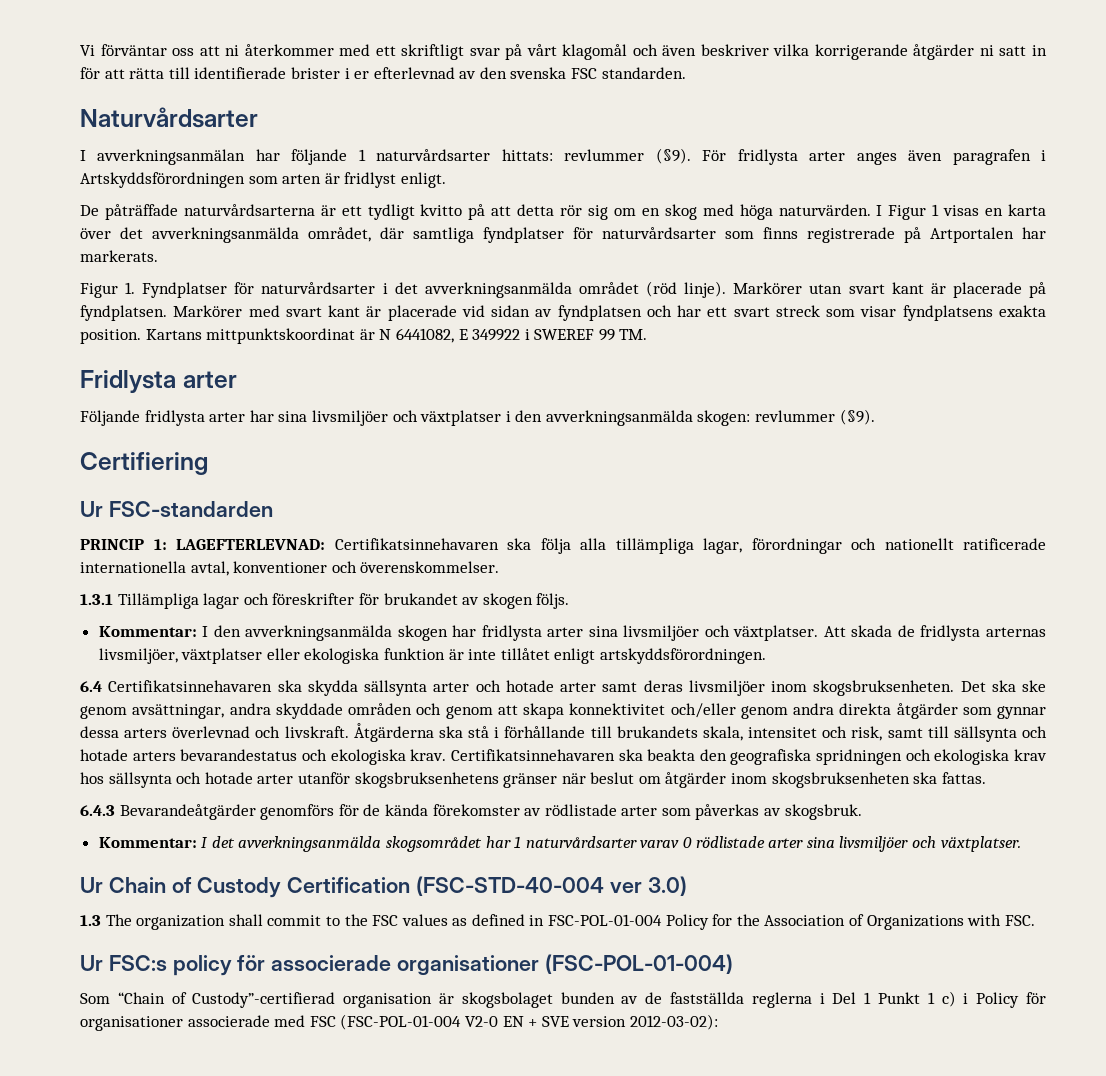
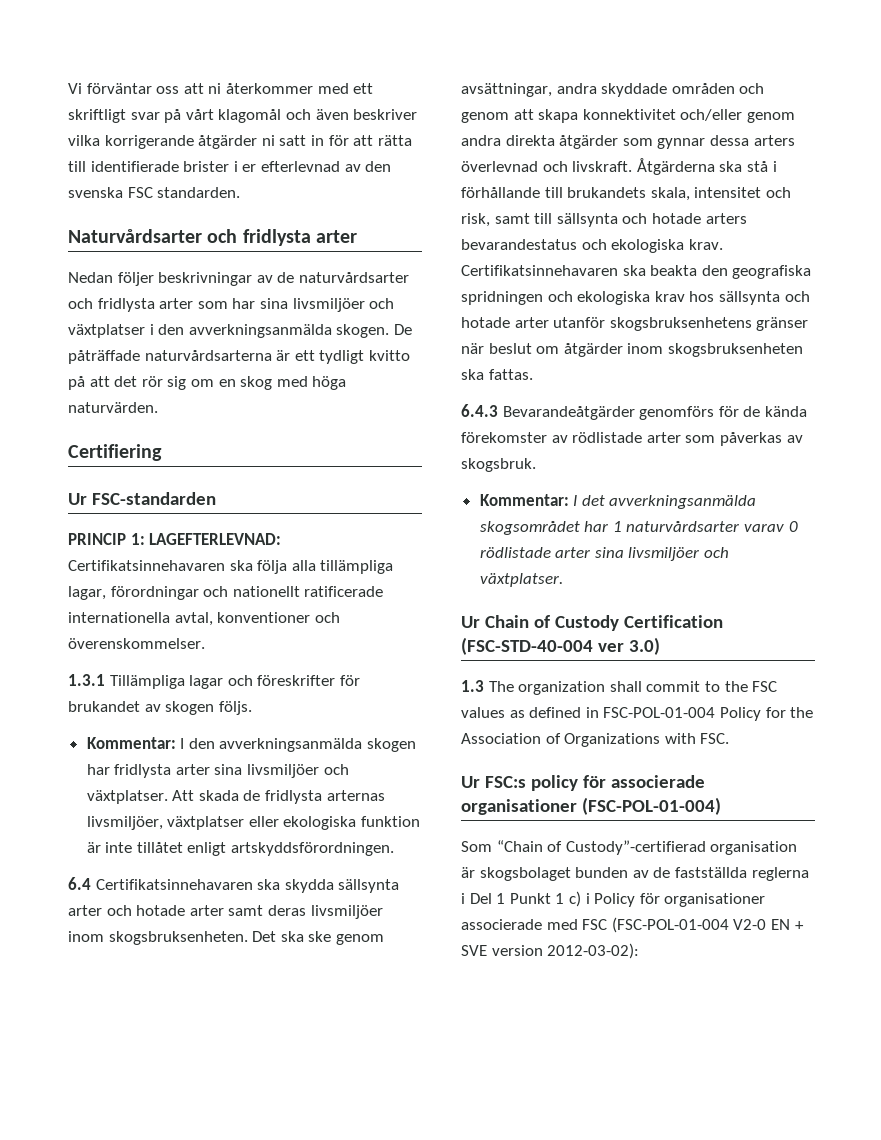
[80,148,1046,165] [80,172,446,188] // I avverkningsanmälan har följande 1 naturvårdsarter hittats: revlummer (§9). För fridlysta arter anges även paragrafen i Artskyddsförordningen som arten är fridlyst enligt. // -> [207,229,357,246] [68,272,409,286] [68,298,395,312] [68,324,390,338] och fridlysta arter // Nedan följer beskrivningar av de naturvårdsarter och fridlysta arter som har sina livsmiljöer och växtplatser i den avverkningsanmälda skogen.
[517,204,555,216] detta -> [114,376,138,387] det
[876,204,1046,220] [80,227,1046,243] [80,250,158,262] [80,281,1046,298] [80,305,1047,321] [80,328,648,344] [80,370,237,393] [80,409,875,426] I Figur 1 visas en karta över det avverkningsanmälda området, där samtliga fyndplatser för naturvårdsarter som finns registrerade på Artportalen har markerats. // Figur 1. Fyndplatser för naturvårdsarter i det avverkningsanmälda området (röd linje). Markörer utan svart kant är placerade på fyndplatsen. Markörer med svart kant är placerade vid sidan av fyndplatsen och har ett svart streck som visar fyndplatsens exakta position. Kartans mittpunktskoordinat är N 6441082, E 349922 i SWEREF 99 TM. // Fridlysta arter // Följande fridlysta arter har sina livsmiljöer och växtplatser i den avverkningsanmälda skogen: revlummer (§9). -> (158, 407) none

